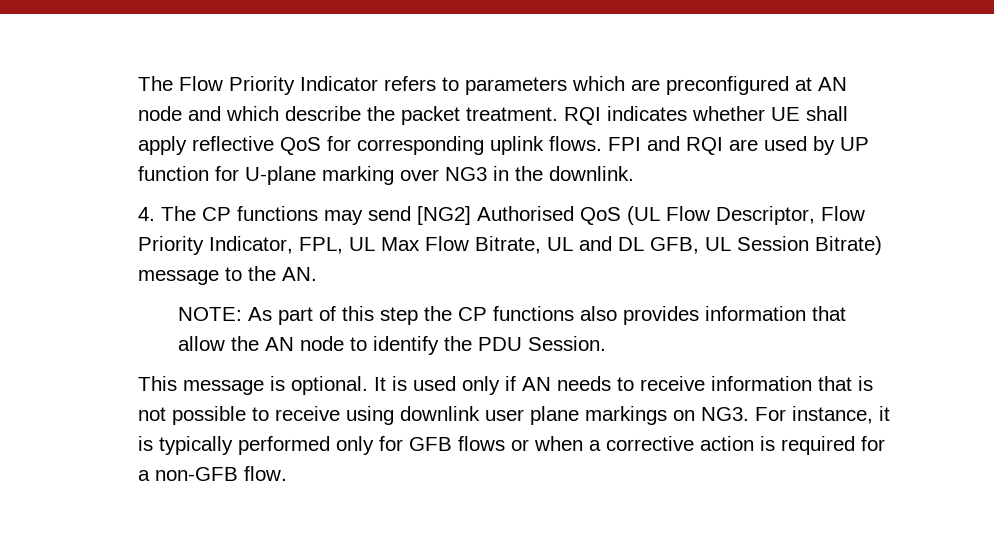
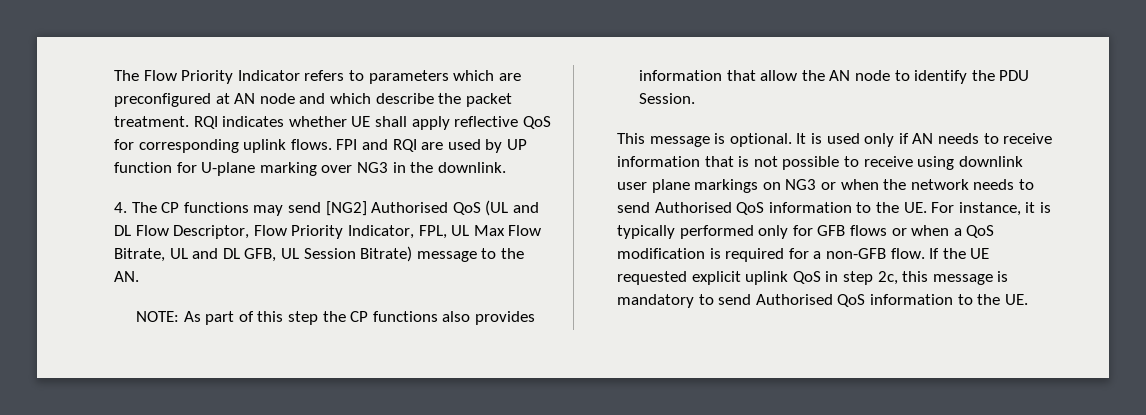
(661, 215) none -> [512,202,539,213] [114,225,132,236] and DL
[701,407,750,421] NG3. -> [785,179,1034,190] [617,202,927,215] NG3 or when the network needs to send Authorised QoS information to the UE.
[606,436,755,451] corrective action -> [966,225,995,238] [617,248,706,259] QoS modification
(288, 473) none -> [929,248,990,259] [617,271,1009,285] [617,294,1028,308] If the UE requested explicit uplink QoS in step 2c, this message is mandatory to send Authorised QoS information to the UE.

